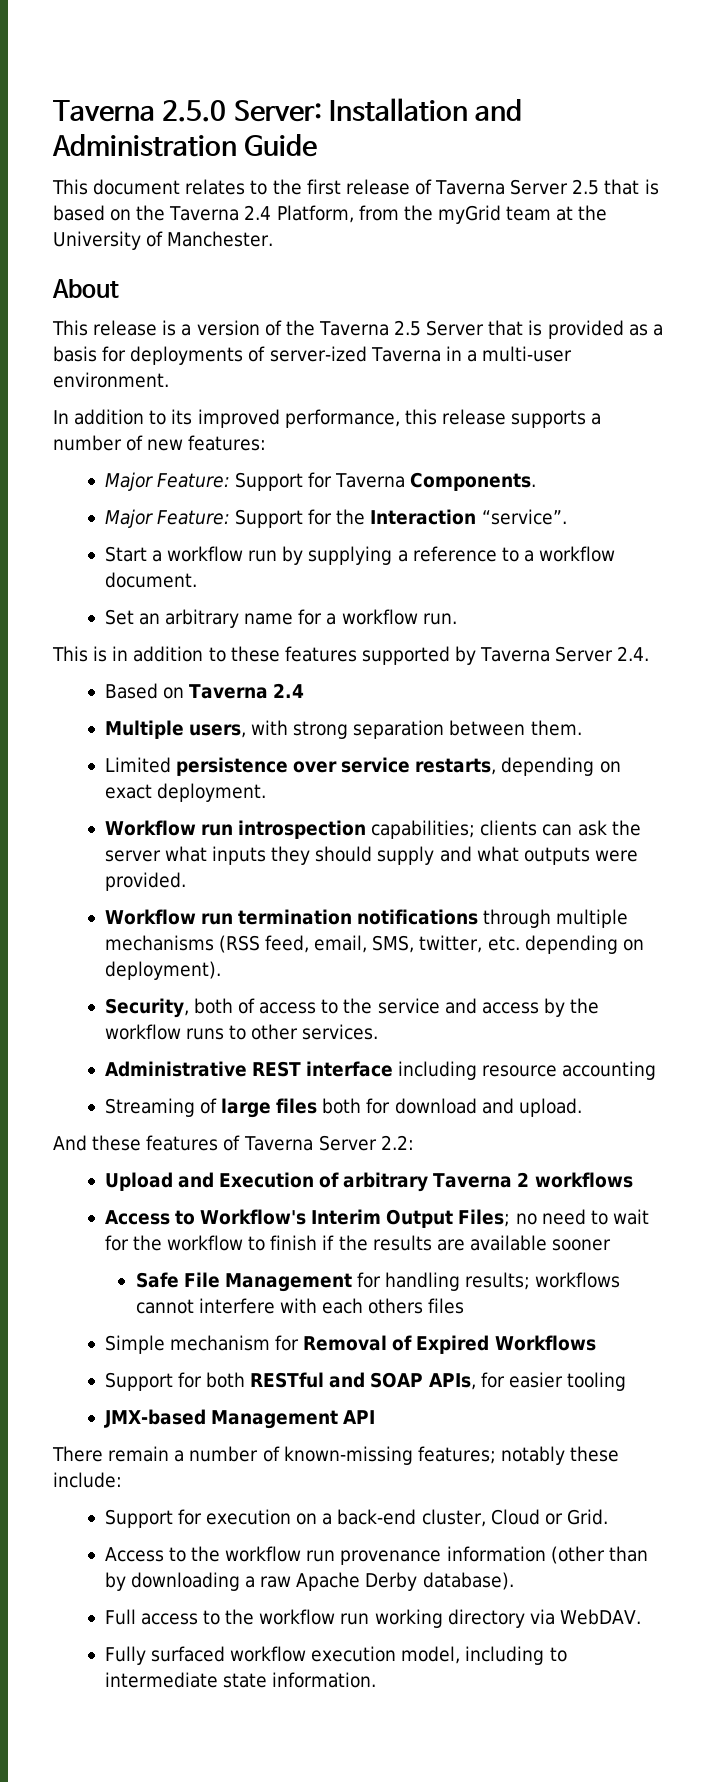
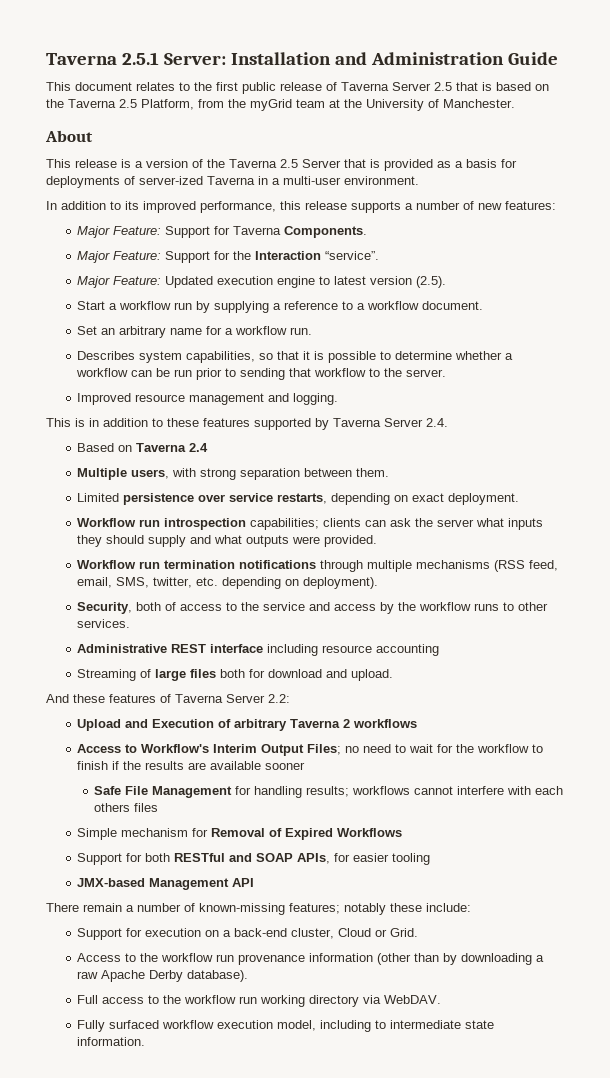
[53,100,227,122] Taverna 2.5.0 -> [46,52,159,65] Taverna 2.5.1
(341, 187) none -> [242,82,276,94] public
[244,205,272,220] 2.4 -> [119,99,137,108] 2.5
(567, 517) none -> [77,276,447,288] // Major Feature: Updated execution engine to latest version (2.5).
(457, 619) none -> [77,351,514,363] [76,368,447,380] [77,393,339,405] // Describes system capabilities, so that it is possible to determine whether a workflow can be run prior to sending that workflow to the server. // Improved resource management and logging.

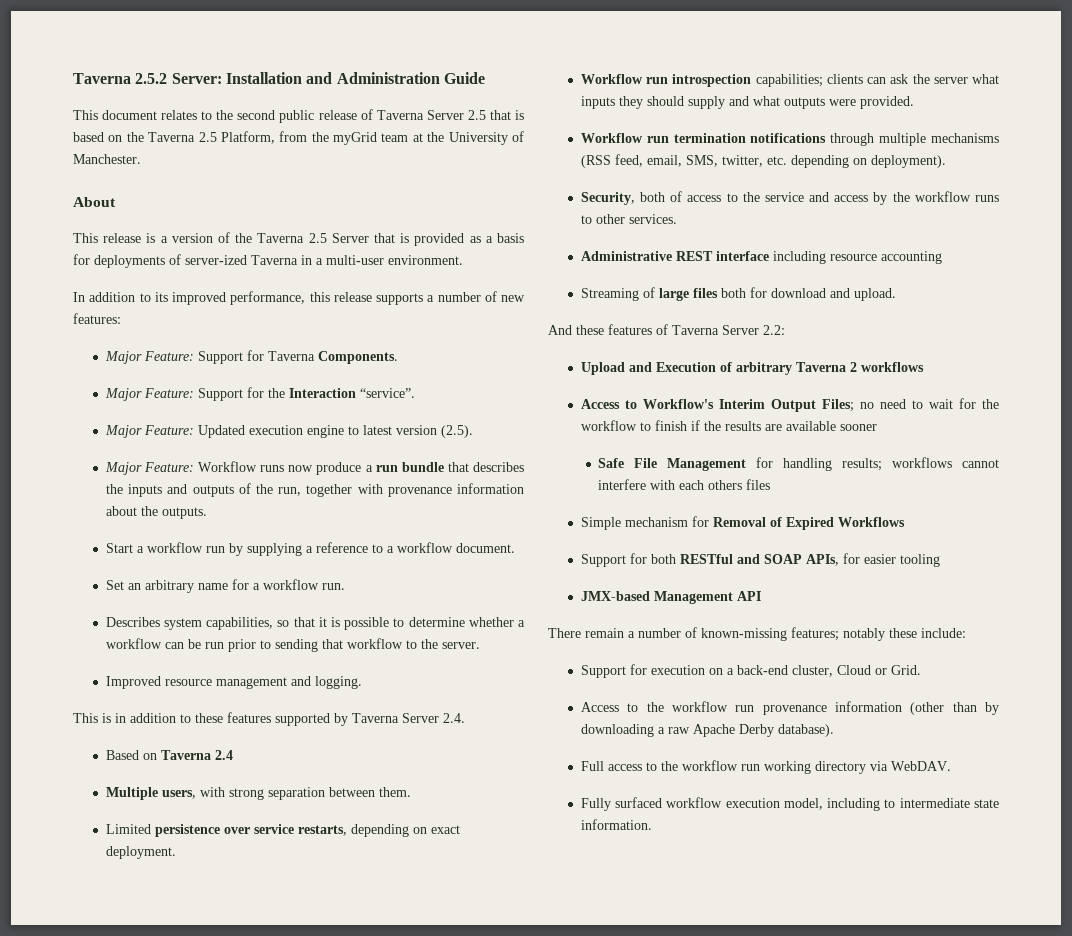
[46,52,159,65] Taverna 2.5.1 -> [73,73,168,84] Taverna 2.5.2
[216,82,238,91] first -> [237,110,276,120] second
(447, 282) none -> [104,461,524,475] [105,483,525,497] [105,506,207,519] // Major Feature: Workflow runs now produce a run bundle that describes the inputs and outputs of the run, together with provenance information about the outputs.

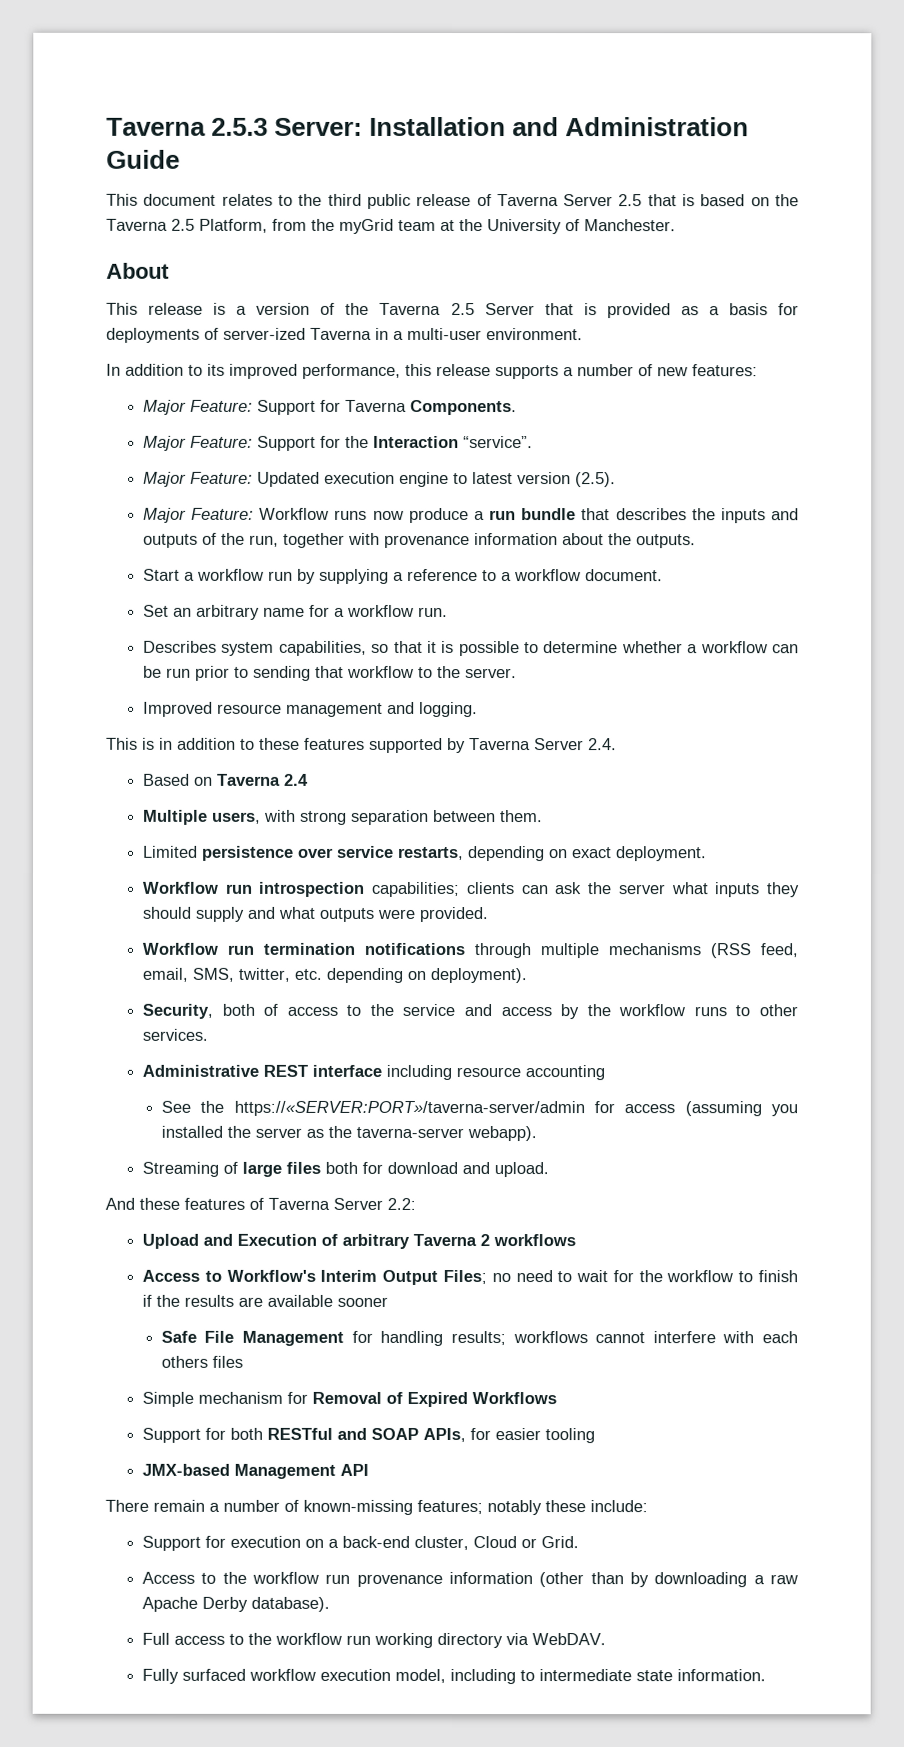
[73,73,168,84] Taverna 2.5.2 -> [106,117,269,136] Taverna 2.5.3
[237,110,276,120] second -> [327,193,362,206] third
(942, 257) none -> [160,1100,798,1117] [160,1125,537,1142] // See the https://«SERVER:PORT»/taverna-server/admin for access (assuming you installed the server as the taverna-server webapp).

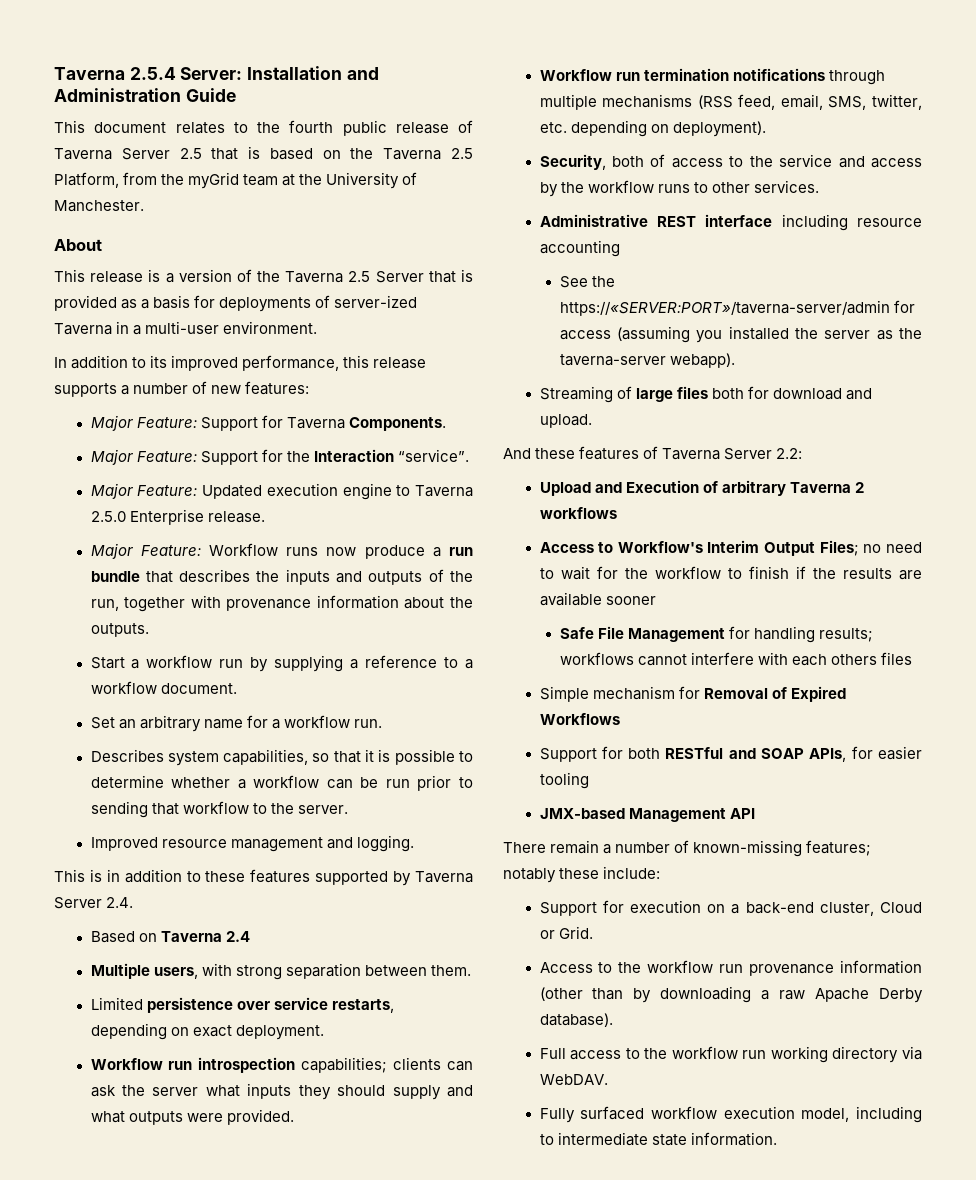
[106,117,269,136] Taverna 2.5.3 -> [54,67,176,80] Taverna 2.5.4
[327,193,362,206] third -> [289,120,334,133] fourth
[472,472,617,488] latest version (2.5). -> [415,485,474,497] [90,509,265,525] Taverna 2.5.0 Enterprise release.

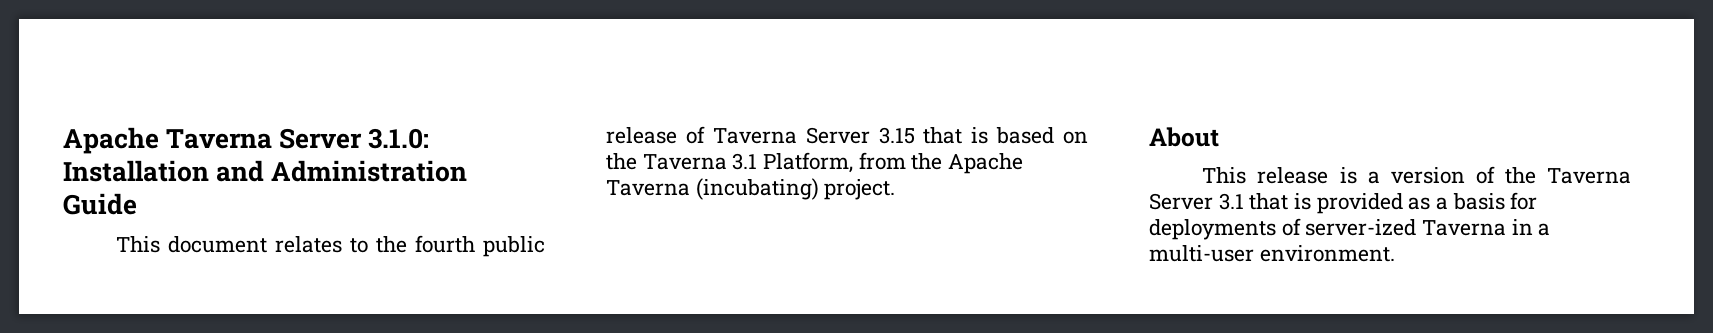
[54,67,243,80] Taverna 2.5.4 Server: -> [63,127,430,154] Apache Taverna Server 3.1.0:
[179,148,202,159] 2.5 -> [878,127,915,144] 3.15
[450,148,473,159] 2.5 -> [732,153,758,170] 3.1
[188,172,418,189] [54,200,144,212] myGrid team at the University of Manchester. -> [948,153,1024,174] [606,178,896,200] Apache Taverna (incubating) project.
[348,271,424,283] 2.5 Server -> [1149,193,1244,210] Server 3.1
[54,355,427,371] [54,381,310,397] [90,415,446,431] [90,449,469,465] [90,483,474,500] [90,509,265,525] [90,543,474,559] [90,569,473,585] [90,595,473,612] [90,623,149,637] [90,655,474,672] [90,681,237,694] [90,715,382,732] [90,749,473,766] [90,775,473,791] [90,801,348,818] [90,835,414,852] [54,869,474,886] [54,897,134,909] [90,931,250,943] [90,963,471,980] [90,997,394,1013] [90,1023,324,1040] [90,1057,474,1073] [90,1083,473,1100] [90,1109,294,1125] [539,68,885,85] [539,94,922,110] [539,120,766,137] [539,154,922,170] [539,180,819,197] [539,214,922,231] [539,240,620,257] [559,276,615,288] [559,300,915,316] [559,326,923,343] [559,353,735,368] [539,386,872,403] [539,414,592,428] [503,446,803,460] [539,480,864,496] [539,507,617,519] [539,540,922,556] [539,566,923,580] [539,592,656,606] [559,626,873,643] [559,652,912,666] [539,686,846,702] [539,713,620,725] [539,746,922,762] [539,772,589,789] [539,808,755,822] [503,840,872,857] [503,866,661,883] [539,900,923,916] [539,926,593,939] [539,960,922,976] [539,986,923,1003] [539,1013,613,1027] [539,1046,922,1063] [539,1074,608,1085] [539,1106,922,1123] [539,1132,777,1146] // In addition to its improved performance, this release supports a number of new features: // Major Feature: Support for Taverna Components. // Major Feature: Support for the Interaction “service”. // Major Feature: Updated execution engine to Taverna 2.5.0 Enterprise release. // Major Feature: Workflow runs now produce a run bundle that describes the inputs and outputs of the run, together with provenance information about the outputs. // Start a workflow run by supplying a reference to a workflow document. // Set an arbitrary name for a workflow run. // Describes system capabilities, so that it is possible to determine whether a workflow can be run prior to sending that workflow to the server. // Improved resource management and logging. // This is in addition to these features supported by Taverna Server 2.4. // Based on Taverna 2.4 // Multiple users, with strong separation between them. // Limited persistence over service restarts, depending on exact deployment. // Workflow run introspection capabilities; clients can ask the server what inputs they should supply and what outputs were provided. // Workflow run termination notifications through multiple mechanisms (RSS feed, email, SMS, twitter, etc. depending on deployment). // Security, both of access to the service and access by the workflow runs to other services. // Administrative REST interface including resource accounting // See the https://«SERVER:PORT»/taverna-server/admin for access (assuming you installed the server as the taverna-server webapp). // Streaming of large files both for download and upload. // And these features of Taverna Server 2.2: // Upload and Execution of arbitrary Taverna 2 workflows // Access to Workflow's Interim Output Files; no need to wait for the workflow to finish if the results are available sooner // Safe File Management for handling results; workflows cannot interfere with each others files // Simple mechanism for Removal of Expired Workflows // Support for both RESTful and SOAP APIs, for easier tooling // JMX-based Management API // There remain a number of known-missing features; notably these include: // Support for execution on a back-end cluster, Cloud or Grid. // Access to the workflow run provenance information (other than by downloading a raw Apache Derby database). // Full access to the workflow run working directory via WebDAV. // Fully surfaced workflow execution model, including to intermediate state information. -> (1395, 253) none

